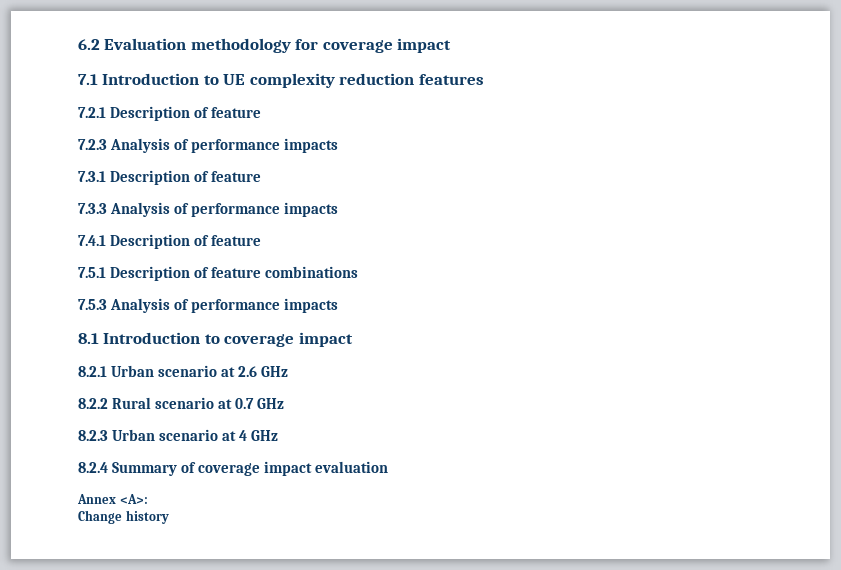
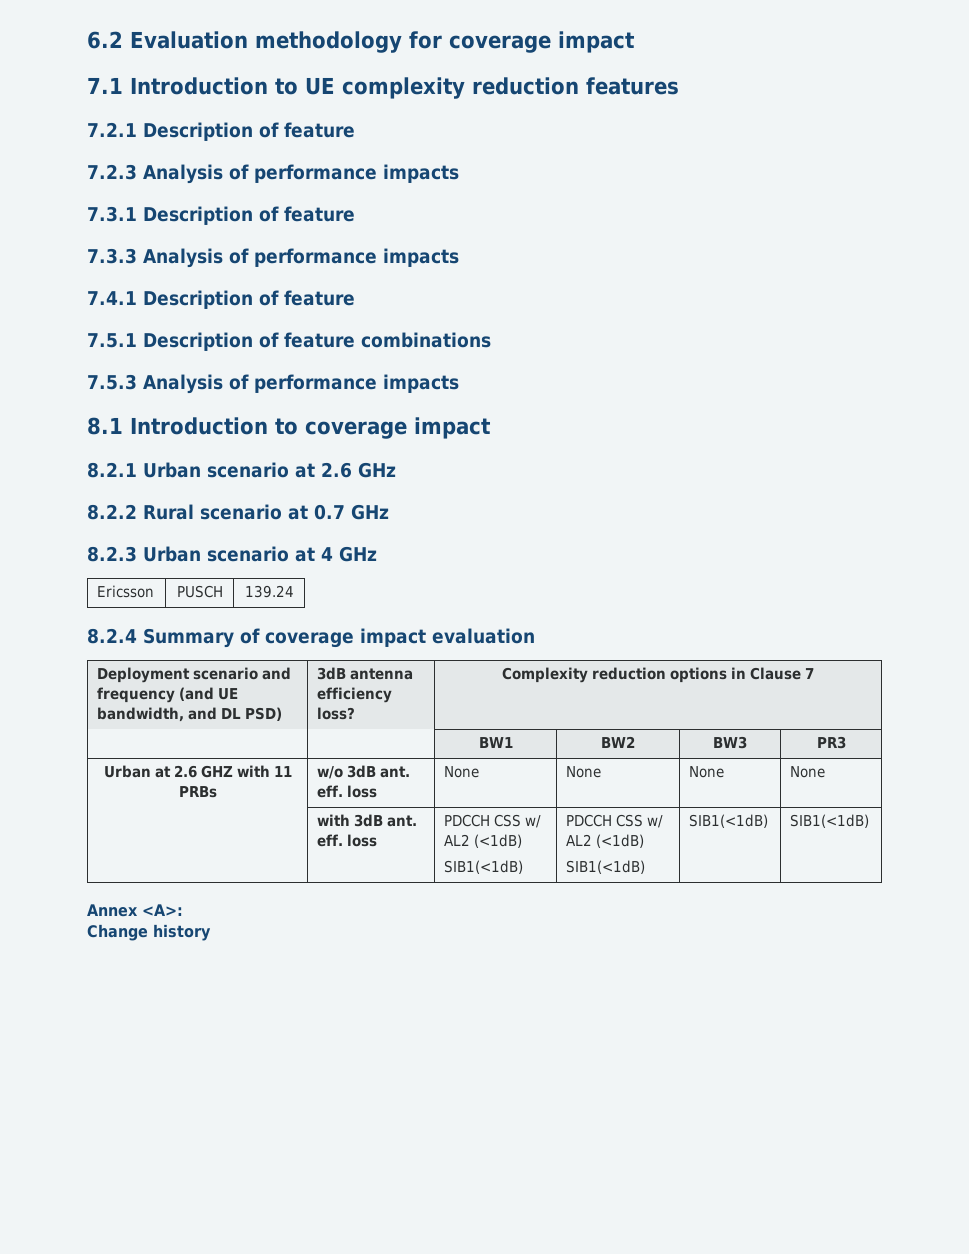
(279, 435) none -> [97,585,155,598] [176,585,223,598] [244,585,294,598] // Ericsson | PUSCH | 139.24
(389, 467) none -> [97,667,292,683] [97,687,239,703] [97,707,283,722] [317,667,414,680] [317,687,393,703] [317,707,356,720] [501,667,814,683] [478,737,513,748] [601,736,635,748] [713,736,747,749] [816,736,846,749] [103,765,292,778] [178,786,217,798] [317,765,411,779] [317,785,378,798] [444,766,480,778] [566,766,602,778] [689,766,725,778] [790,766,826,778] [317,814,418,827] [317,834,378,847] [444,814,542,828] [444,834,523,848] [444,860,524,874] [566,814,664,828] [566,834,645,848] [566,860,646,874] [689,814,769,828] [790,814,870,828] // Deployment scenario and frequency (and UE bandwidth, and DL PSD) | 3dB antenna efficiency loss? | Complexity reduction options in Clause 7 // | | BW1 | BW2 | BW3 | PR3 // Urban at 2.6 GHZ with 11 PRBs | w/o 3dB ant. eff. loss | None | None | None | None // | with 3dB ant. eff. loss | PDCCH CSS w/ AL2 (<1dB) // SIB1(<1dB) | PDCCH CSS w/ AL2 (<1dB) // SIB1(<1dB) | SIB1(<1dB) | SIB1(<1dB)

